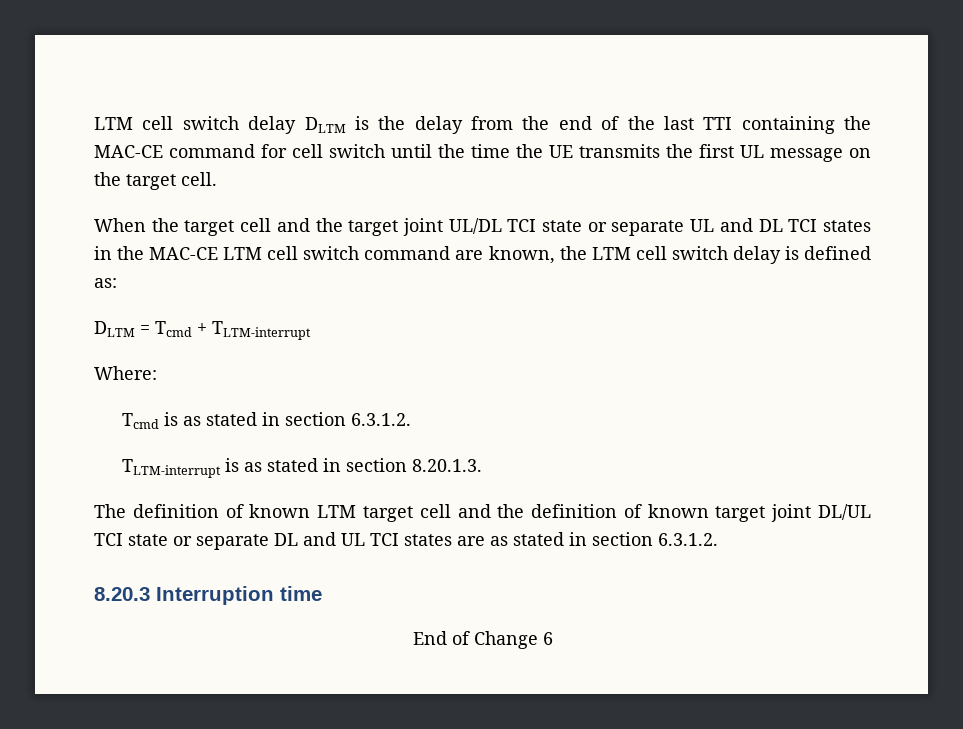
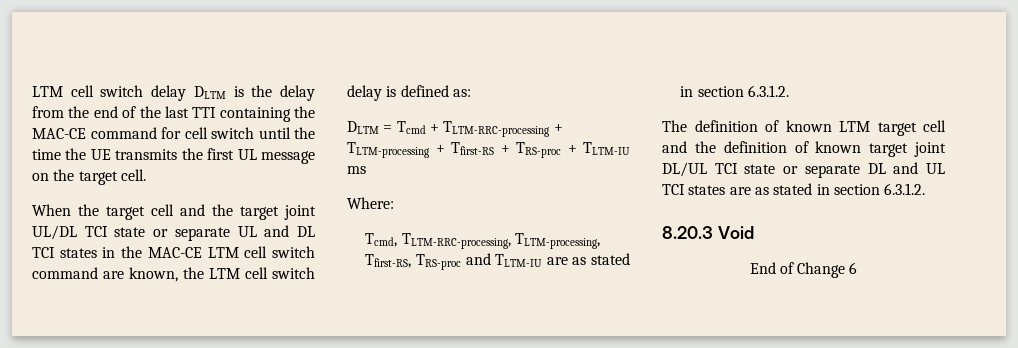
[212,321,311,340] [94,366,157,380] [121,412,411,429] [121,458,482,478] TLTM-interrupt // Where: // Tcmd is as stated in section 6.3.1.2. // TLTM-interrupt is as stated in section 8.20.1.3. -> [443,121,563,137] [347,142,630,158] [347,166,366,174] [347,197,394,209] [365,233,601,249] [365,253,630,270] [680,85,790,97] TLTM-RRC-processing + TLTM-processing + Tfirst-RS + TRS-proc + TLTM-IU ms // Where: // Tcmd, TLTM-RRC-processing, TLTM-processing, Tfirst-RS, TRS-proc and TLTM-IU are as stated in section 6.3.1.2.
[156,586,322,605] Interruption time -> [717,226,754,239] Void

